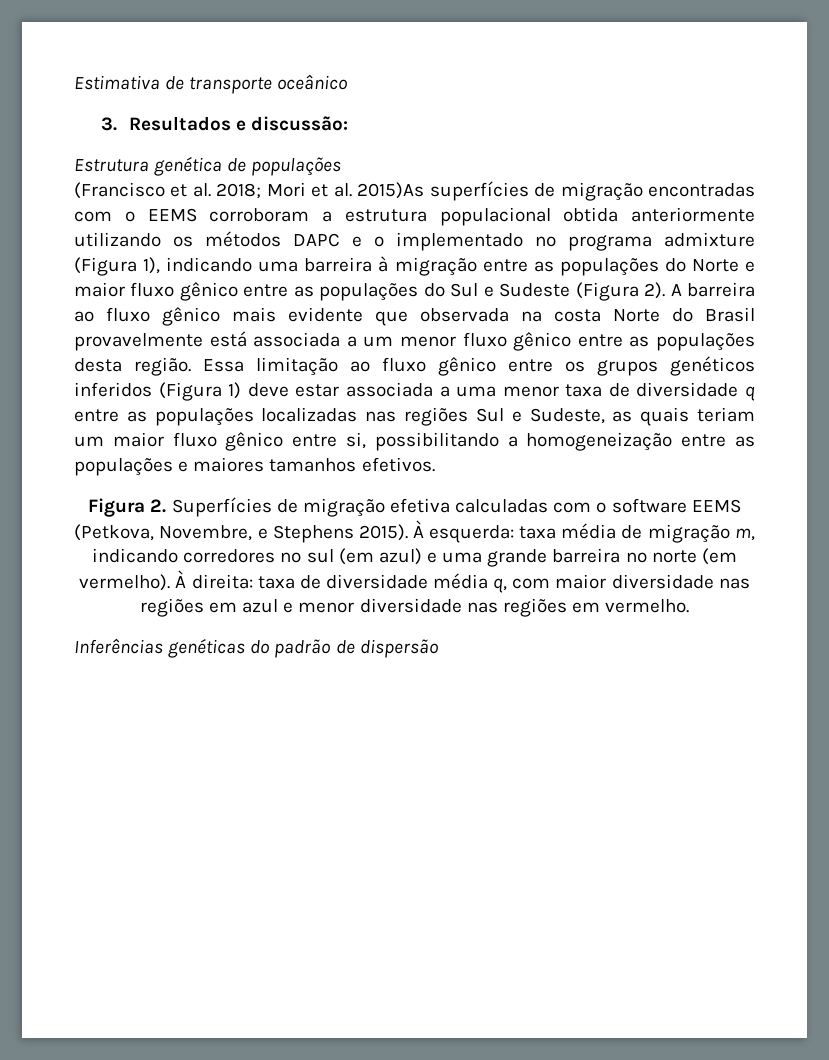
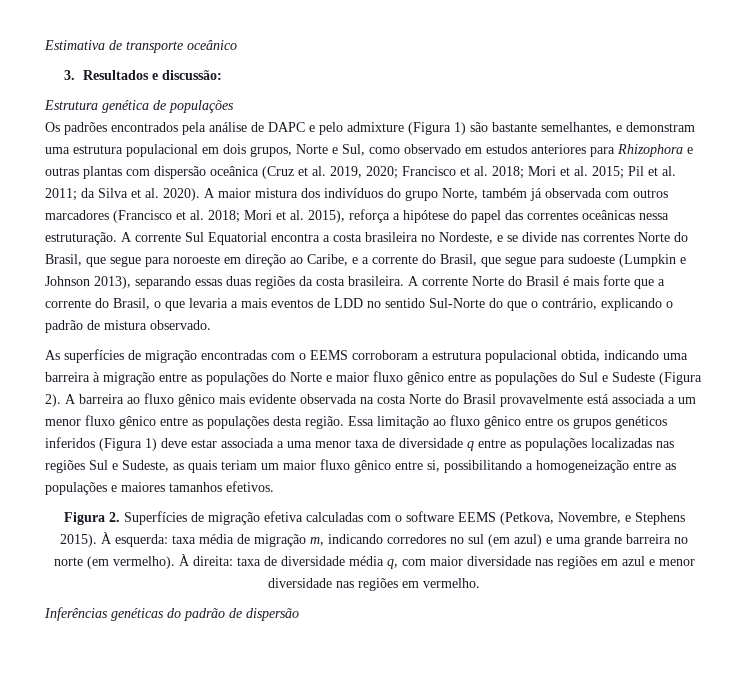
(342, 166) none -> [45,122,695,135] [45,144,693,157] [45,166,676,179] [45,188,668,201] [45,210,109,220] Os padrões encontrados pela análise de DAPC e pelo admixture (Figura 1) são bastante semelhantes, e demonstram uma estrutura populacional em dois grupos, Norte e Sul, como observado em estudos anteriores para Rhizophora e outras plantas com dispersão oceânica (Cruz et al. 2019, 2020; Francisco et al. 2018; Mori et al. 2015; Pil et al. 2011; da Silva et al. 2020). A maior mistura dos indivíduos do grupo Norte, também já observada com outros marcadores
[357,182,425,199] 2015)As -> [308,209,669,223] [45,232,688,245] [45,254,686,267] [45,275,665,289] [45,298,673,311] [45,320,211,333] [45,350,60,360] 2015), reforça a hipótese do papel das correntes oceânicas nessa estruturação. A corrente Sul Equatorial encontra a costa brasileira no Nordeste, e se divide nas correntes Norte do Brasil, que segue para noroeste em direção ao Caribe, e a corrente do Brasil, que segue para sudoeste (Lumpkin e Johnson 2013), separando essas duas regiões da costa brasileira. A corrente Norte do Brasil é mais forte que a corrente do Brasil, o que levaria a mais eventos de LDD no sentido Sul-Norte do que o contrário, explicando o padrão de mistura observado. // As
[563,207,755,222] [74,231,755,251] [74,257,161,276] obtida anteriormente utilizando os métodos DAPC e o implementado no programa admixture (Figura 1), -> [561,350,600,362] obtida,
[375,311,408,326] que -> (296, 399) none

